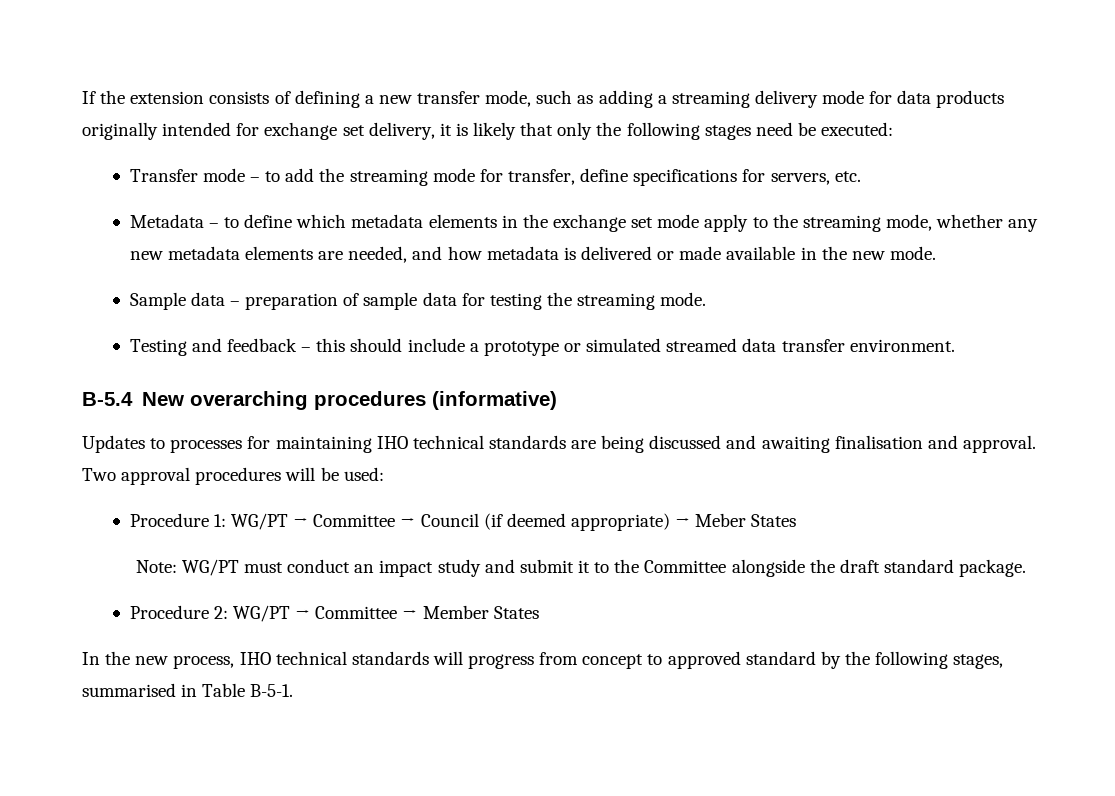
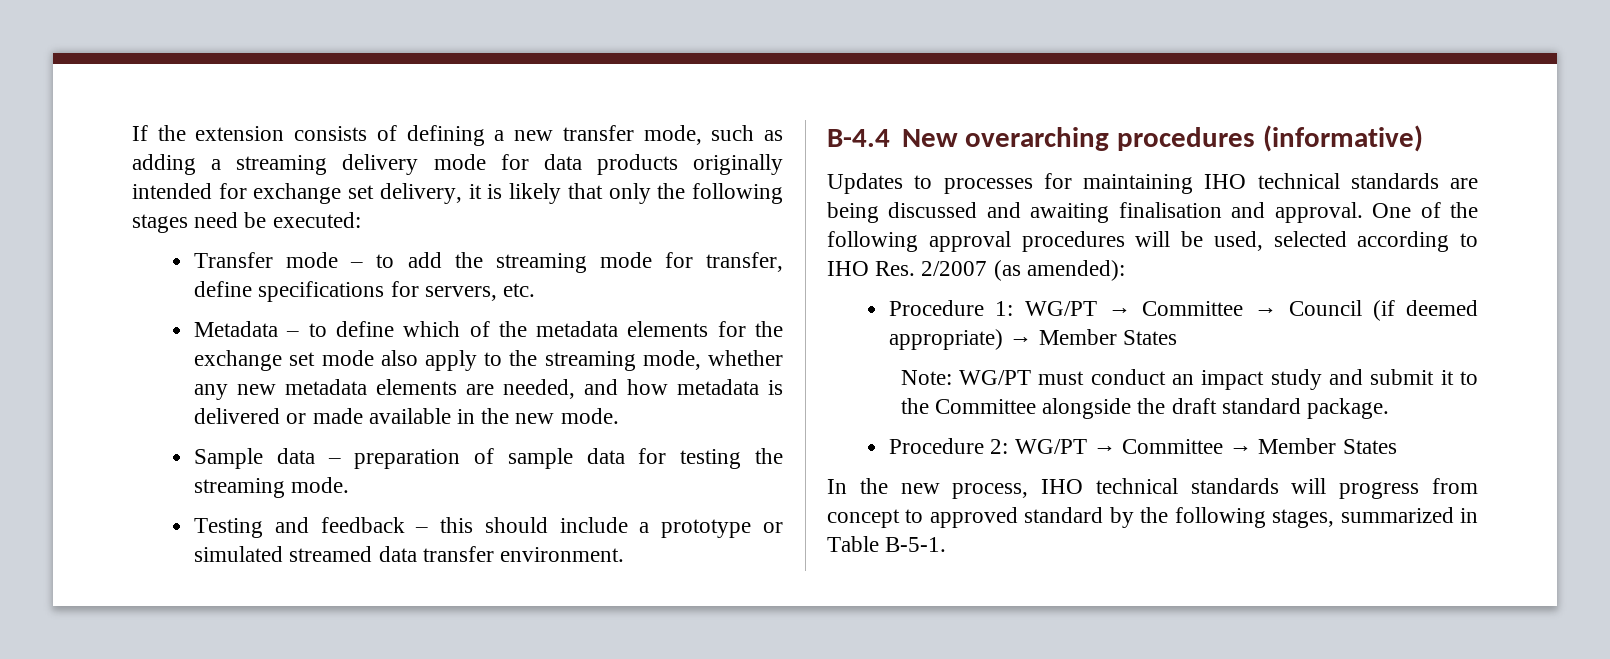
[351,214,518,228] metadata elements in -> [469,321,746,337] of the metadata elements for
(700, 221) none -> [380,350,418,366] also
[82,392,133,406] B-5.4 -> [827,129,890,147] B-4.4
[82,467,384,485] Two approval procedures will be used: -> [1372,202,1478,218] [827,231,1478,252] [827,260,1125,281] One of the following approval procedures will be used, selected according to IHO Res. 2/2007 (as amended):
[695,513,747,527] Meber -> [1038,329,1117,345] Member
[82,683,176,697] summarised -> [1340,507,1454,523] summarized

